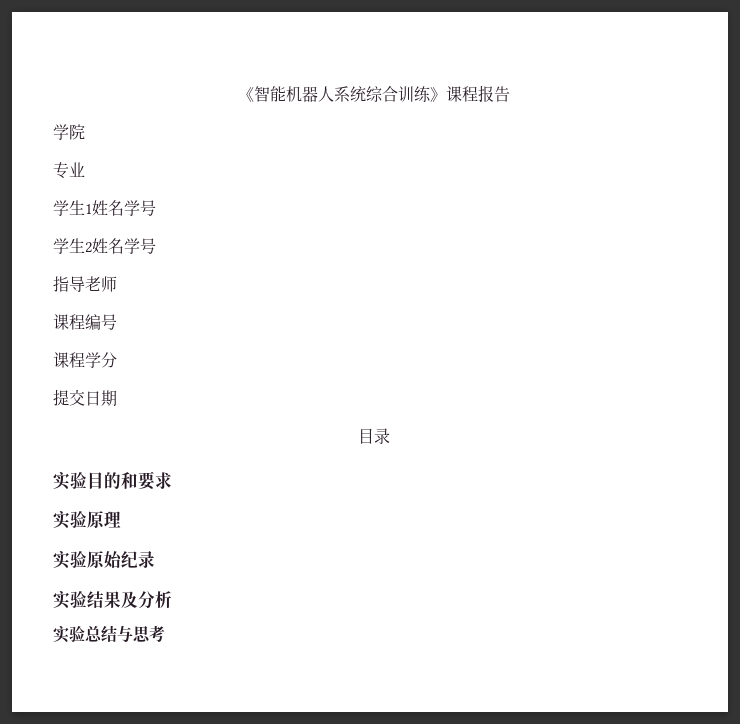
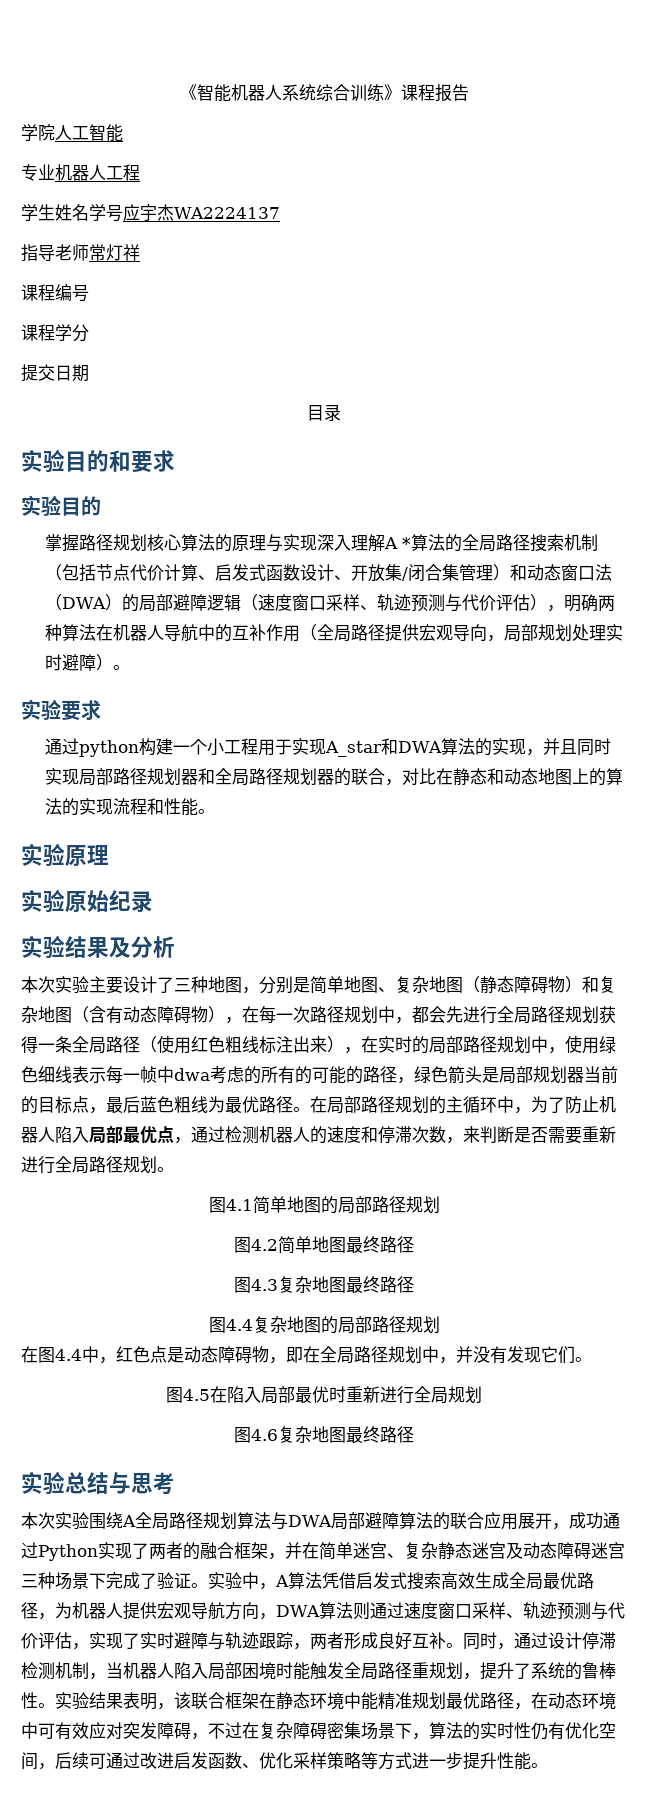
(85, 132) none -> [55,124,123,142] 人工智能
[53,200,156,216] [53,238,156,254] // 学生1姓名学号 // 学生2姓名学号 -> [55,164,140,181] [21,204,280,222] 机器人工程 // 学生姓名学号应宇杰WA2224137
(117, 284) none -> [89,244,140,261] 常灯祥
(172, 480) none -> [21,495,101,516] [45,534,599,552] [45,564,613,582] [45,594,616,612] [45,624,624,642] [45,654,131,671] [21,699,101,721] [45,738,612,757] [45,768,624,786] [45,798,216,816] // 实验目的 // 掌握路径规划核心算法的原理与实现深入理解A *算法的全局路径搜索机制（包括节点代价计算、启发式函数设计、开放集/闭合集管理）和动态窗口法（DWA）的局部避障逻辑（速度窗口采样、轨迹预测与代价评估），明确两种算法在机器人导航中的互补作用（全局路径提供宏观导向，局部规划处理实时避障）。 // 实验要求 // 通过python构建一个小工程用于实现A_star和DWA算法的实现，并且同时实现局部路径规划器和全局路径规划器的联合，对比在静态和动态地图上的算法的实现流程和性能。
[53,625,165,643] 实验总结与思考 -> [21,976,616,994] [21,1006,616,1024] [21,1035,616,1054] [21,1066,618,1084] [21,1096,616,1114] [21,1126,616,1144] [21,1156,174,1174] [208,1196,440,1214] [234,1236,414,1254] [234,1276,414,1293] [208,1316,440,1334] [21,1346,592,1364] [166,1386,482,1404] [234,1426,414,1443] [21,1471,175,1495] [21,1512,620,1530] [21,1542,625,1561] [21,1572,594,1590] [21,1602,625,1620] [21,1632,616,1650] [21,1662,616,1680] [21,1692,616,1710] [21,1722,616,1740] [21,1752,548,1770] 本次实验主要设计了三种地图，分别是简单地图、复杂地图（静态障碍物）和复杂地图（含有动态障碍物），在每一次路径规划中，都会先进行全局路径规划获得一条全局路径（使用红色粗线标注出来），在实时的局部路径规划中，使用绿色细线表示每一帧中dwa考虑的所有的可能的路径，绿色箭头是局部规划器当前的目标点，最后蓝色粗线为最优路径。在局部路径规划的主循环中，为了防止机器人陷入局部最优点，通过检测机器人的速度和停滞次数，来判断是否需要重新进行全局路径规划。 // 图4.1简单地图的局部路径规划 // 图4.2简单地图最终路径 // 图4.3复杂地图最终路径 // 图4.4复杂地图的局部路径规划 // 在图4.4中，红色点是动态障碍物，即在全局路径规划中，并没有发现它们。 // 图4.5在陷入局部最优时重新进行全局规划 // 图4.6复杂地图最终路径 // 实验总结与思考 // 本次实验围绕A全局路径规划算法与DWA局部避障算法的联合应用展开，成功通过Python实现了两者的融合框架，并在简单迷宫、复杂静态迷宫及动态障碍迷宫三种场景下完成了验证。实验中，A算法凭借启发式搜索高效生成全局最优路径，为机器人提供宏观导航方向，DWA算法则通过速度窗口采样、轨迹预测与代价评估，实现了实时避障与轨迹跟踪，两者形成良好互补。同时，通过设计停滞检测机制，当机器人陷入局部困境时能触发全局路径重规划，提升了系统的鲁棒性。实验结果表明，该联合框架在静态环境中能精准规划最优路径，在动态环境中可有效应对突发障碍，不过在复杂障碍密集场景下，算法的实时性仍有优化空间，后续可通过改进启发函数、优化采样策略等方式进一步提升性能。

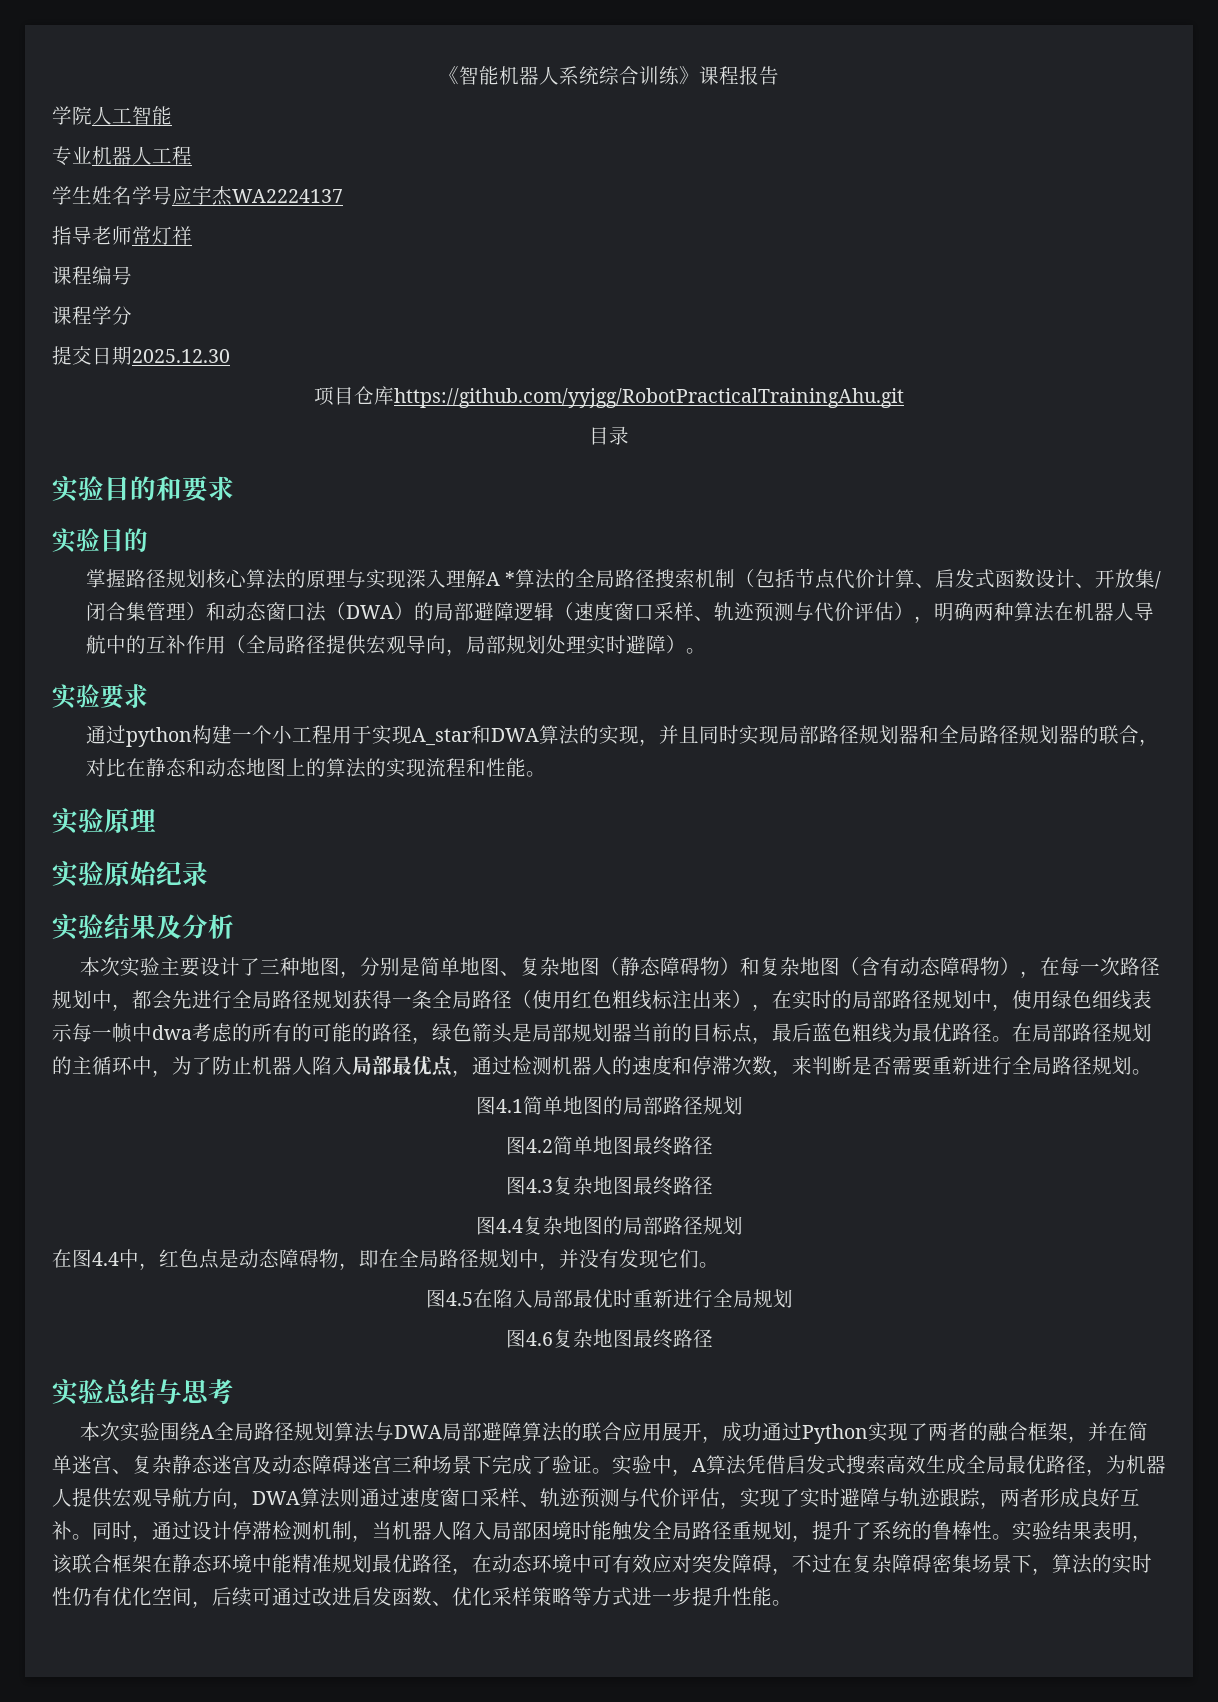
(89, 373) none -> [132,349,230,363] [314,386,904,408] 2025.12.30 // 项目仓库https://github.com/yyjgg/RobotPracticalTrainingAhu.git

